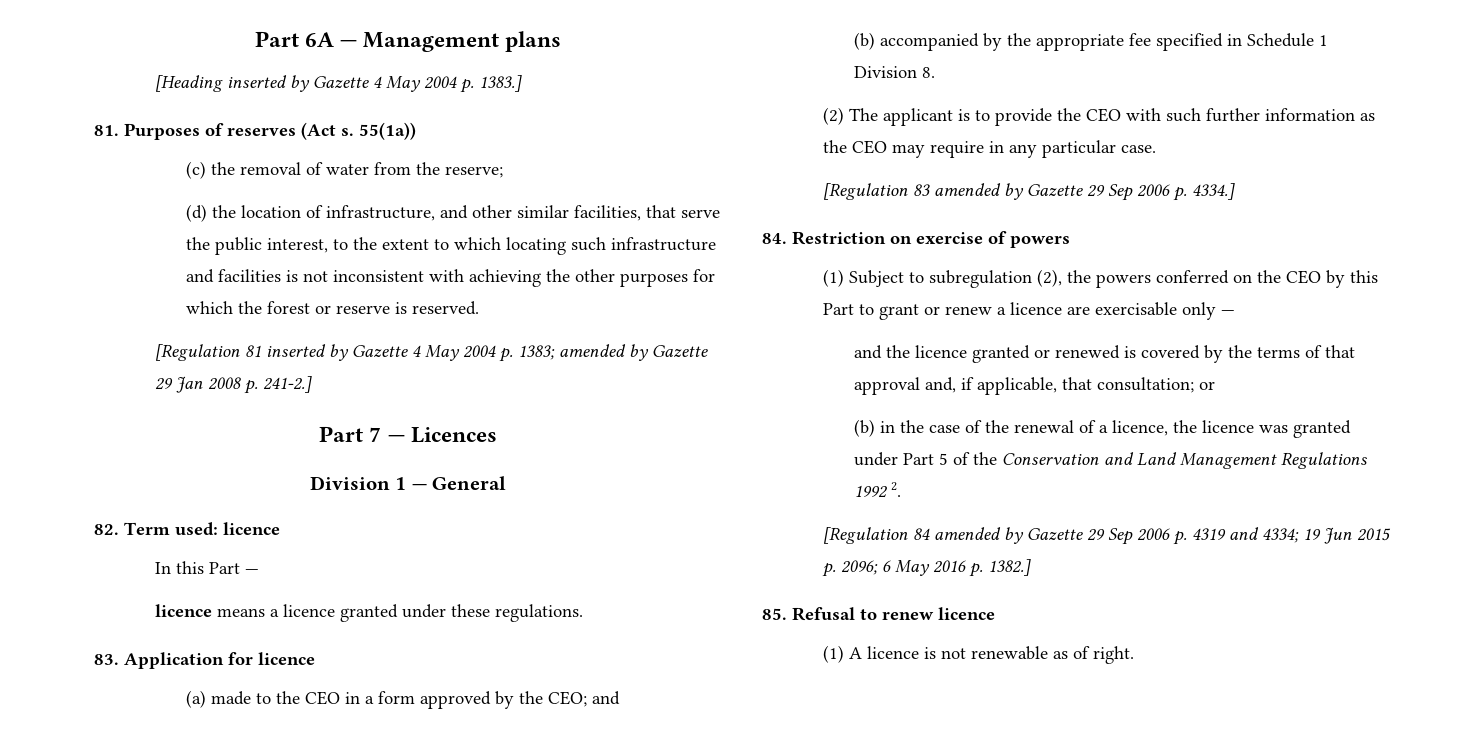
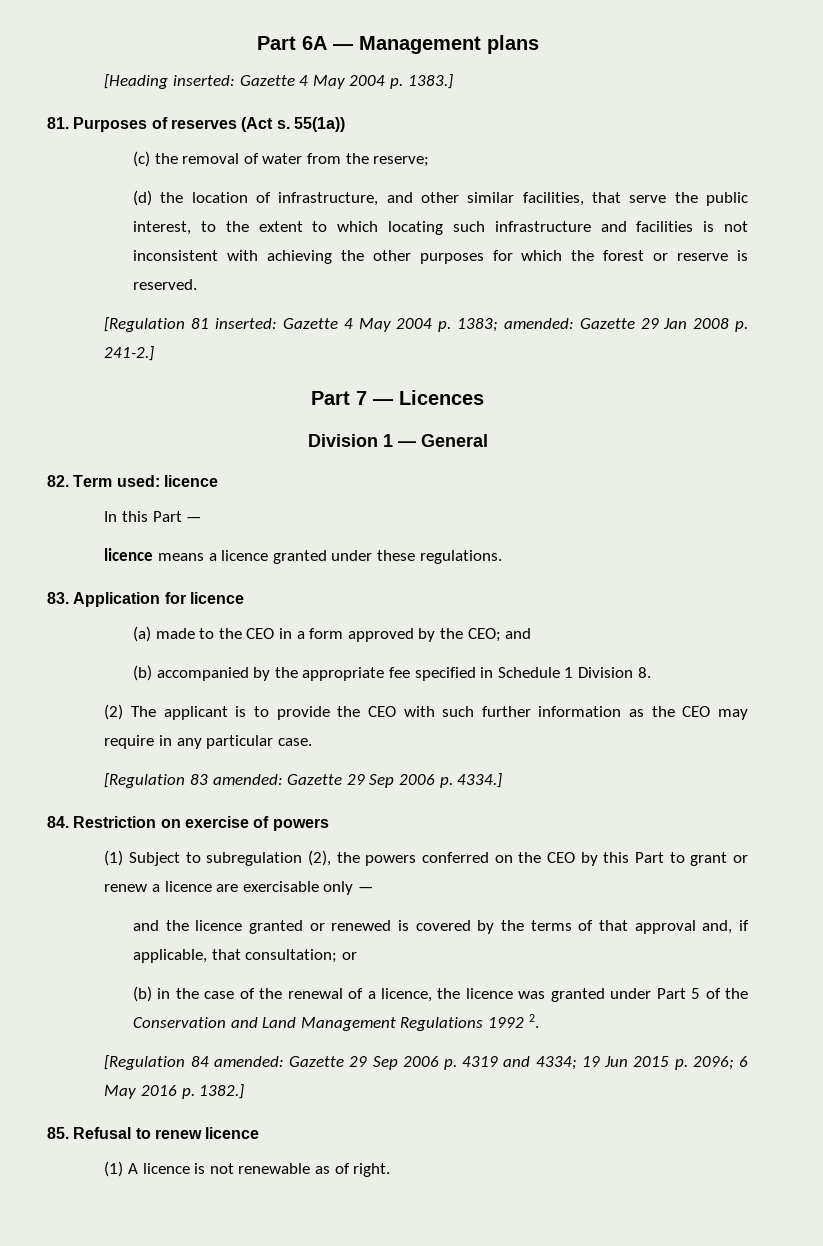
[227,75,311,92] inserted by -> [172,75,235,86] inserted:
[266,344,350,361] inserted by -> [215,318,278,329] inserted:
[559,344,650,361] amended by -> [503,318,574,329] amended:
[934,183,1025,200] amended by -> [212,774,283,785] amended:
[934,527,1025,544] amended by -> [213,1056,284,1067] amended:

